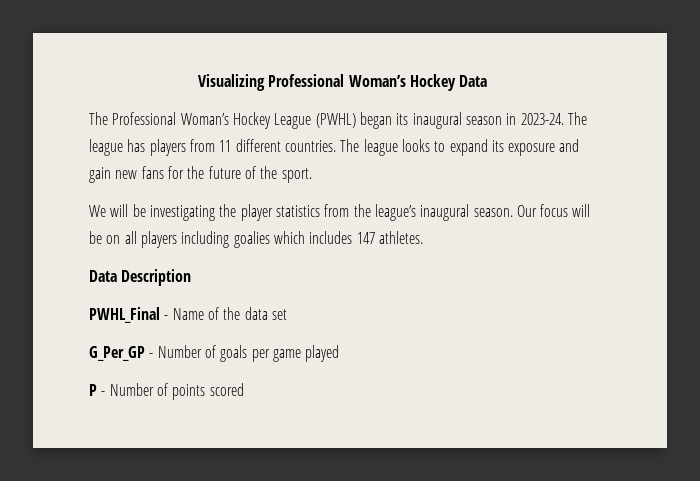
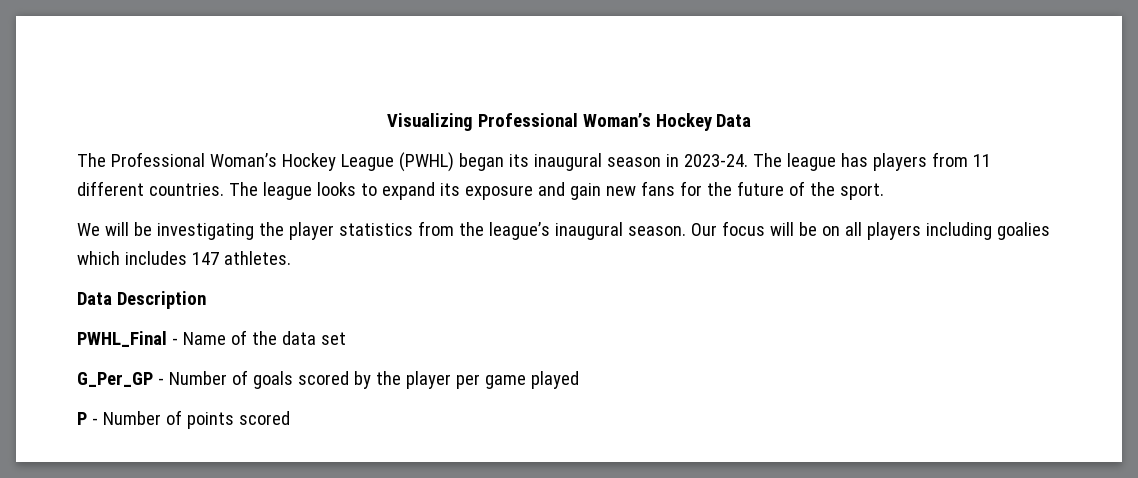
(248, 353) none -> [297,371,451,389] scored by the player

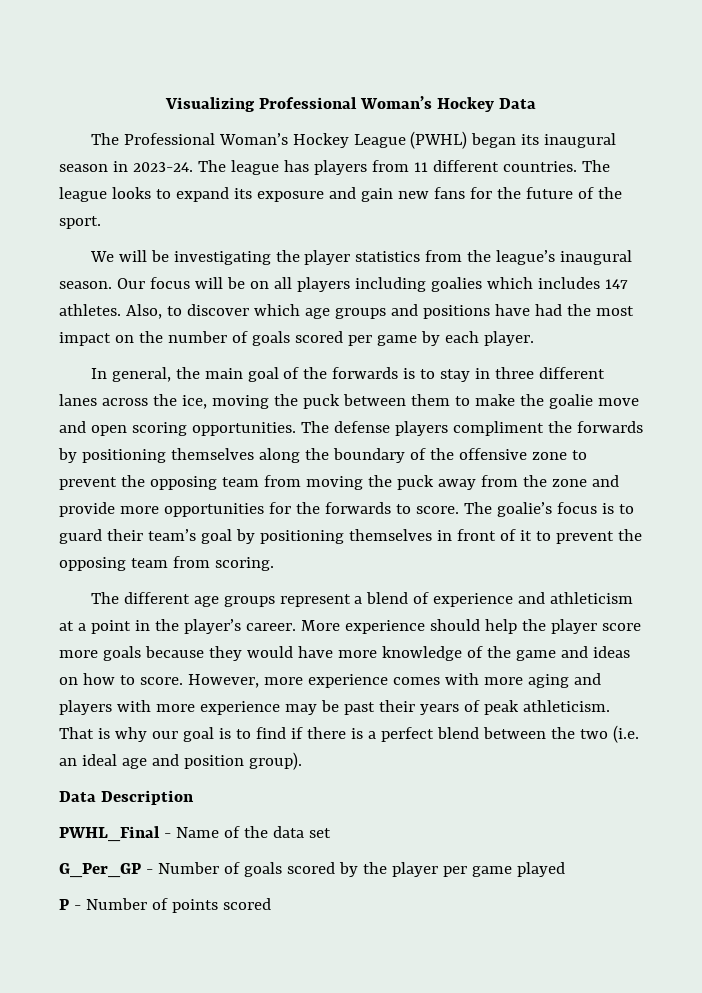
(291, 258) none -> [125,304,634,319] [59,331,534,346] [90,367,606,382] [59,394,639,409] [59,421,643,436] [58,448,587,463] [59,475,619,490] [59,502,634,517] [59,529,642,544] [59,556,274,571] [90,592,634,607] [59,619,641,634] [59,646,630,661] [59,673,601,688] [59,700,610,715] [59,725,639,743] [59,752,302,770] Also, to discover which age groups and positions have had the most impact on the number of goals scored per game by each player. // In general, the main goal of the forwards is to stay in three different lanes across the ice, moving the puck between them to make the goalie move and open scoring opportunities. The defense players compliment the forwards by positioning themselves along the boundary of the offensive zone to prevent the opposing team from moving the puck away from the zone and provide more opportunities for the forwards to score. The goalie’s focus is to guard their team’s goal by positioning themselves in front of it to prevent the opposing team from scoring. // The different age groups represent a blend of experience and athleticism at a point in the player’s career. More experience should help the player score more goals because they would have more knowledge of the game and ideas on how to score. However, more experience comes with more aging and players with more experience may be past their years of peak athleticism. That is why our goal is to find if there is a perfect blend between the two (i.e. an ideal age and position group).

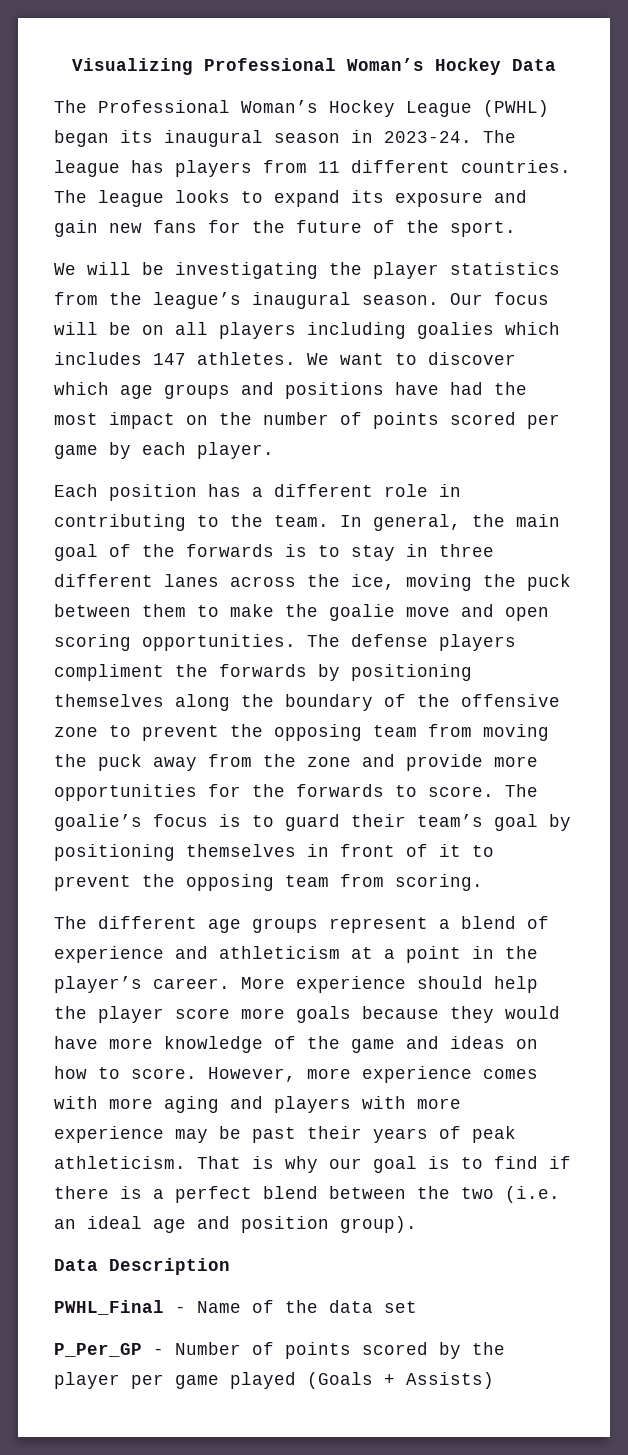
[125,304,162,319] Also, -> [307,353,384,365] We want
[251,331,290,346] goals -> [373,412,439,429] points
(534, 338) none -> [54,484,461,501] [54,514,329,531] Each position has a different role in contributing to the team.
[59,862,282,878] G_Per_GP - Number of goals -> [54,1342,351,1359] P_Per_GP - Number of points
[59,898,271,913] // P - Number of points scored -> [307,1372,494,1389] (Goals + Assists)

